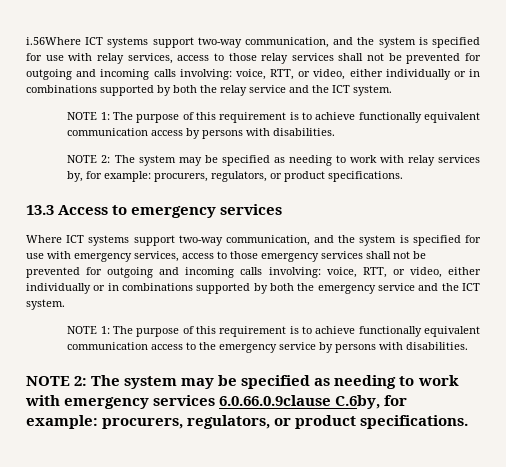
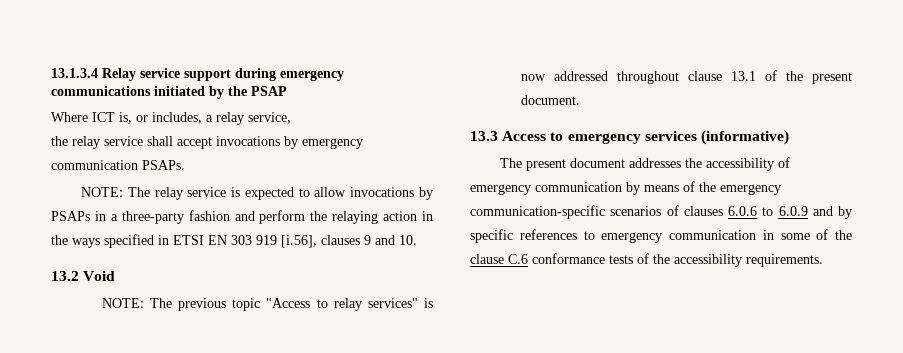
[26,37,480,48] [26,53,482,64] [26,69,481,80] [26,85,392,96] [67,112,480,123] [67,128,336,139] [67,155,480,166] [67,171,404,182] i.56Where ICT systems support two-way communication, and the system is specified for use with relay services, access to those relay services shall not be prevented for outgoing and incoming calls involving: voice, RTT, or video, either individually or in combinations supported by both the relay service and the ICT system. // NOTE 1: The purpose of this requirement is to achieve functionally equivalent communication access by persons with disabilities. // NOTE 2: The system may be specified as needing to work with relay services by, for example: procurers, regulators, or product specifications. -> [51,68,344,81] [51,86,287,99] [51,112,291,125] [51,136,363,149] [51,160,185,170] [81,187,434,200] [51,210,433,224] [51,234,417,248] [51,271,116,281] [101,298,433,311] [520,70,852,84] [520,95,580,105] 13.1.3.4 Relay service support during emergency communications initiated by the PSAP // Where ICT is, or includes, a relay service, // the relay service shall accept invocations by emergency communication PSAPs. // NOTE: The relay service is expected to allow invocations by PSAPs in a three-party fashion and perform the relaying action in the ways specified in ETSI EN 303 919 [i.56], clauses 9 and 10. // 13.2 Void // NOTE: The previous topic "Access to relay services" is now addressed throughout clause 13.1 of the present document.
[26,235,482,246] [26,251,426,262] [26,267,481,278] [26,283,480,294] [26,299,65,310] [67,326,480,337] [67,342,469,353] [26,375,459,389] [25,395,408,409] [26,415,469,429] // Where ICT systems support two-way communication, and the system is specified for use with emergency services, access to those emergency services shall not be prevented for outgoing and incoming calls involving: voice, RTT, or video, either individually or in combinations supported by both the emergency service and the ICT system. // NOTE 1: The purpose of this requirement is to achieve functionally equivalent communication access to the emergency service by persons with disabilities. // NOTE 2: The system may be specified as needing to work with emergency services 6.0.66.0.9clause C.6by, for example: procurers, regulators, or product specifications. -> [700,130,789,145] [500,157,791,171] [470,181,781,195] [470,205,852,219] [470,229,852,243] [470,253,823,267] (informative) // The present document addresses the accessibility of emergency communication by means of the emergency communication-specific scenarios of clauses 6.0.6 to 6.0.9 and by specific references to emergency communication in some of the clause C.6 conformance tests of the accessibility requirements.

